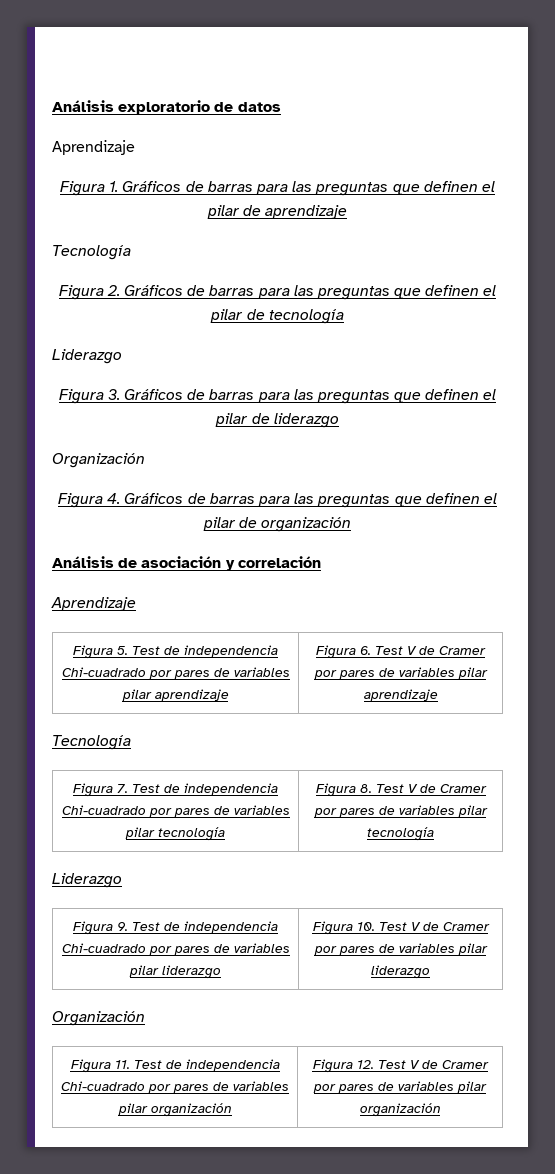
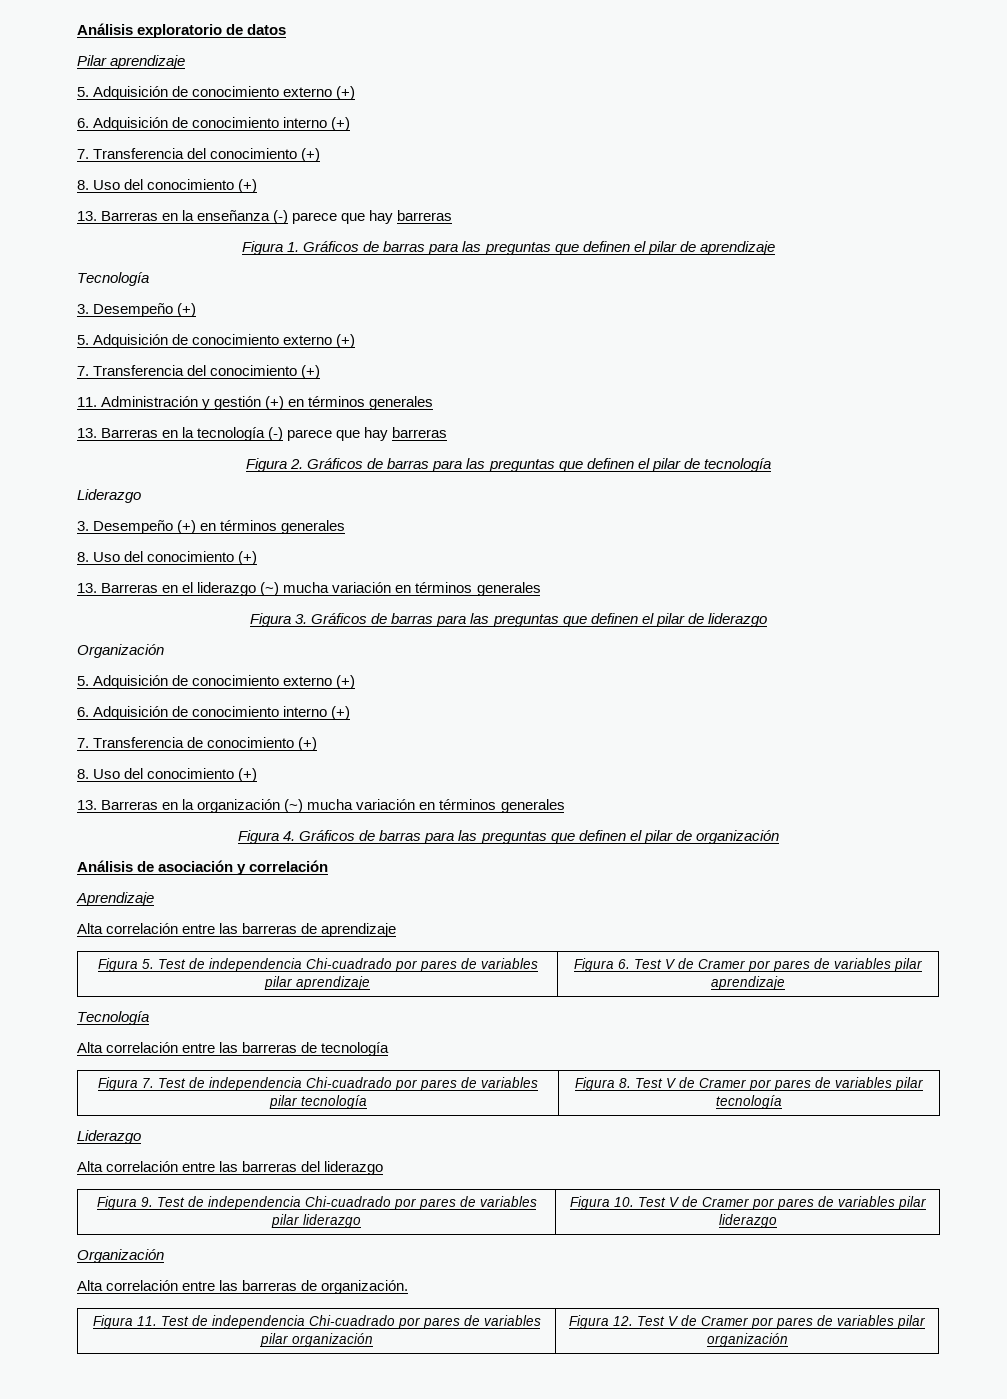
[52,140,135,155] Aprendizaje -> [77,55,186,69] [77,86,356,100] [77,117,351,131] [77,148,321,162] [77,179,258,193] [77,210,453,224] Pilar aprendizaje // 5. Adquisición de conocimiento externo (+) // 6. Adquisición de conocimiento interno (+) // 7. Transferencia del conocimiento (+) // 8. Uso del conocimiento (+) // 13. Barreras en la enseñanza (-) parece que hay barreras
(131, 252) none -> [77,303,197,317] [77,334,356,348] [77,365,321,379] [77,396,434,410] [77,427,448,441] // 3. Desempeño (+) // 5. Adquisición de conocimiento externo (+) // 7. Transferencia del conocimiento (+) // 11. Administración y gestión (+) en términos generales // 13. Barreras en la tecnología (-) parece que hay barreras
(122, 356) none -> [77,520,346,534] [77,551,258,565] [77,582,541,596] // 3. Desempeño (+) en términos generales // 8. Uso del conocimiento (+) // 13. Barreras en el liderazgo (~) mucha variación en términos generales
(145, 460) none -> [77,675,356,689] [77,706,351,720] [77,737,318,751] [77,768,258,782] [77,799,565,813] // 5. Adquisición de conocimiento externo (+) // 6. Adquisición de conocimiento interno (+) // 7. Transferencia de conocimiento (+) // 8. Uso del conocimiento (+) // 13. Barreras en la organización (~) mucha variación en términos generales
(136, 604) none -> [77,923,397,937] // Alta correlación entre las barreras de aprendizaje
(131, 742) none -> [77,1042,390,1056] // Alta correlación entre las barreras de tecnología
(122, 880) none -> [77,1161,384,1175] // Alta correlación entre las barreras del liderazgo
(145, 1018) none -> [77,1280,409,1294] // Alta correlación entre las barreras de organización.

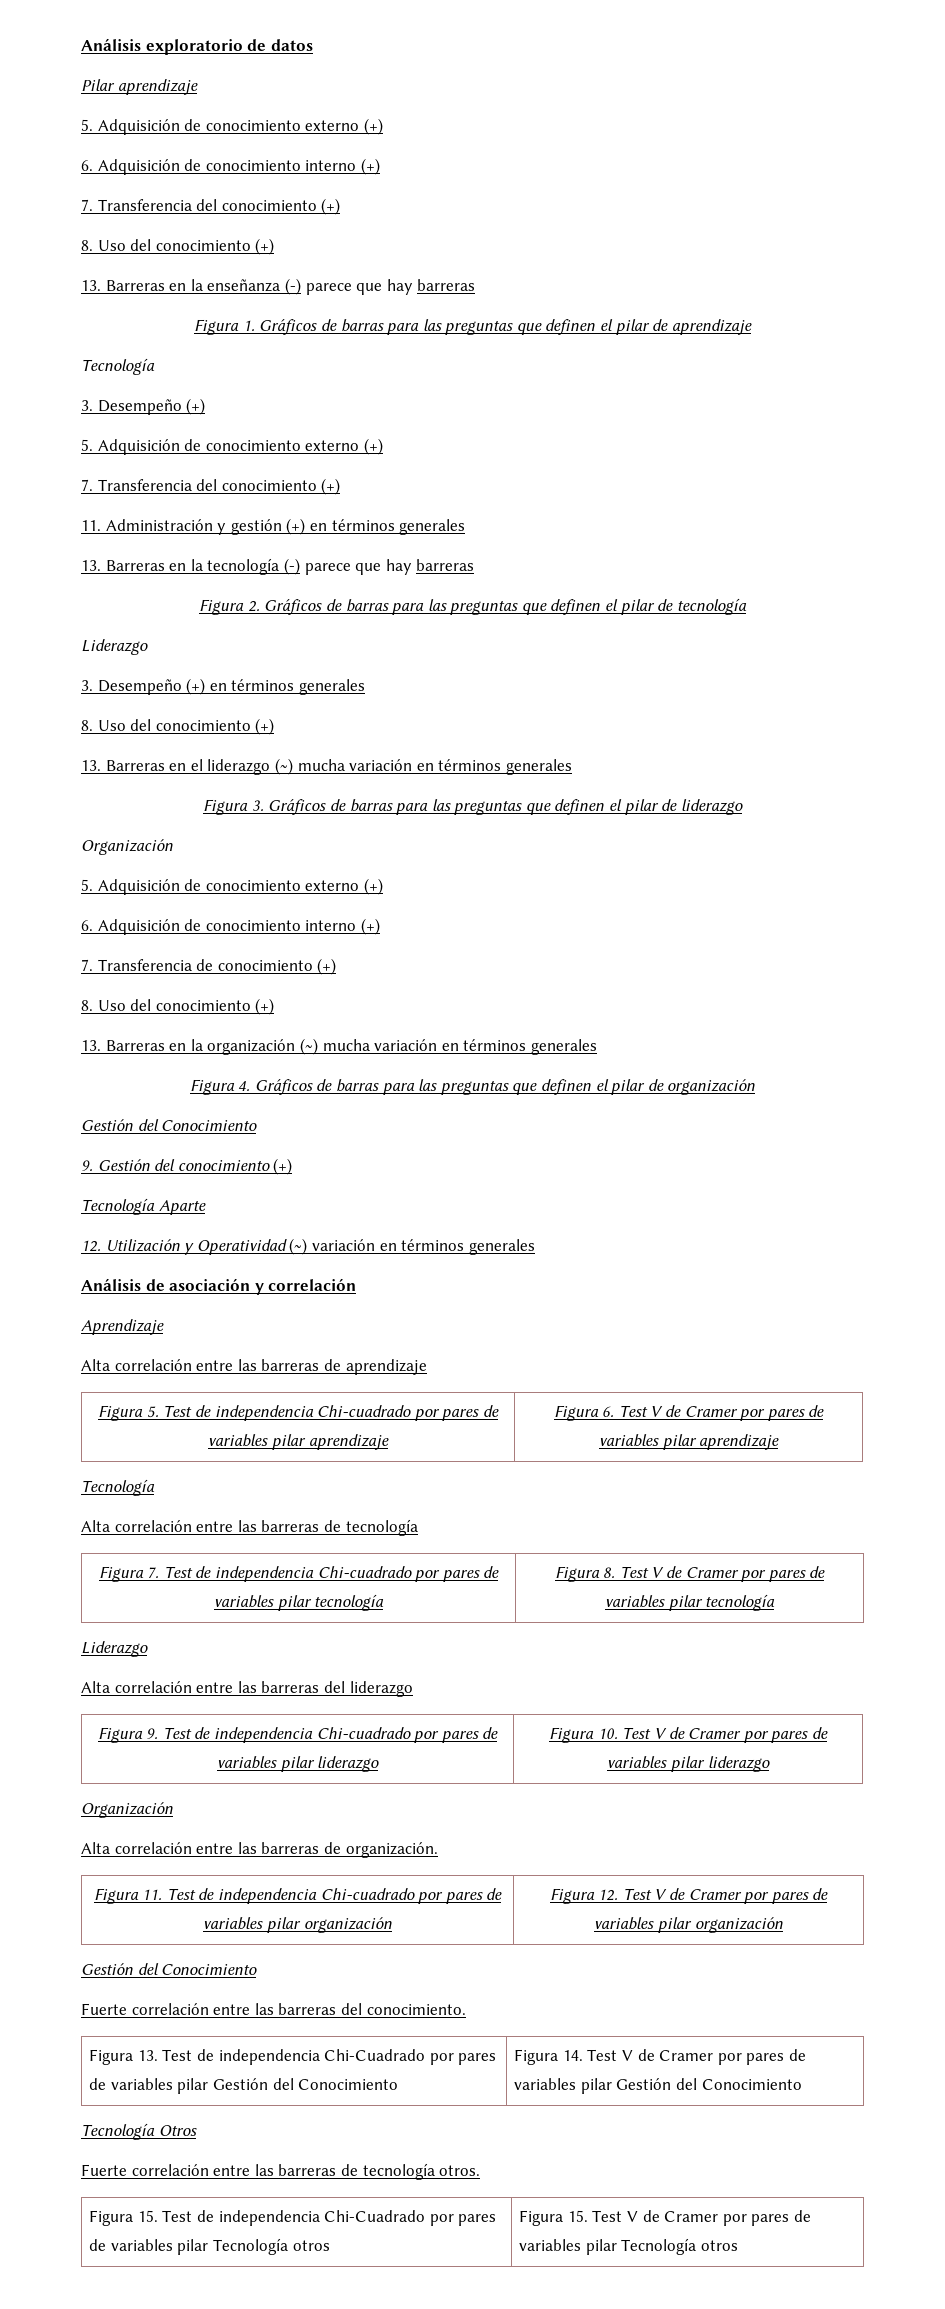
(779, 837) none -> [81,1119,258,1131] [81,1158,293,1175] [81,1198,206,1215] [81,1238,535,1255] // Gestión del Conocimiento // 9. Gestión del conocimiento (+) // Tecnología Aparte // 12. Utilización y Operatividad (~) variación en términos generales
(788, 1340) none -> [81,1963,258,1975] [81,2003,466,2015] [89,2049,497,2065] [89,2078,399,2094] [514,2049,806,2065] [514,2078,802,2094] [81,2123,197,2140] [81,2163,481,2180] [89,2210,497,2226] [89,2238,330,2255] [519,2210,811,2226] [519,2238,739,2255] // Gestión del Conocimiento // Fuerte correlación entre las barreras del conocimiento. // Figura 13. Test de independencia Chi-Cuadrado por pares de variables pilar Gestión del Conocimiento | Figura 14. Test V de Cramer por pares de variables pilar Gestión del Conocimiento // Tecnología Otros // Fuerte correlación entre las barreras de tecnología otros. // Figura 15. Test de independencia Chi-Cuadrado por pares de variables pilar Tecnología otros | Figura 15. Test V de Cramer por pares de variables pilar Tecnología otros

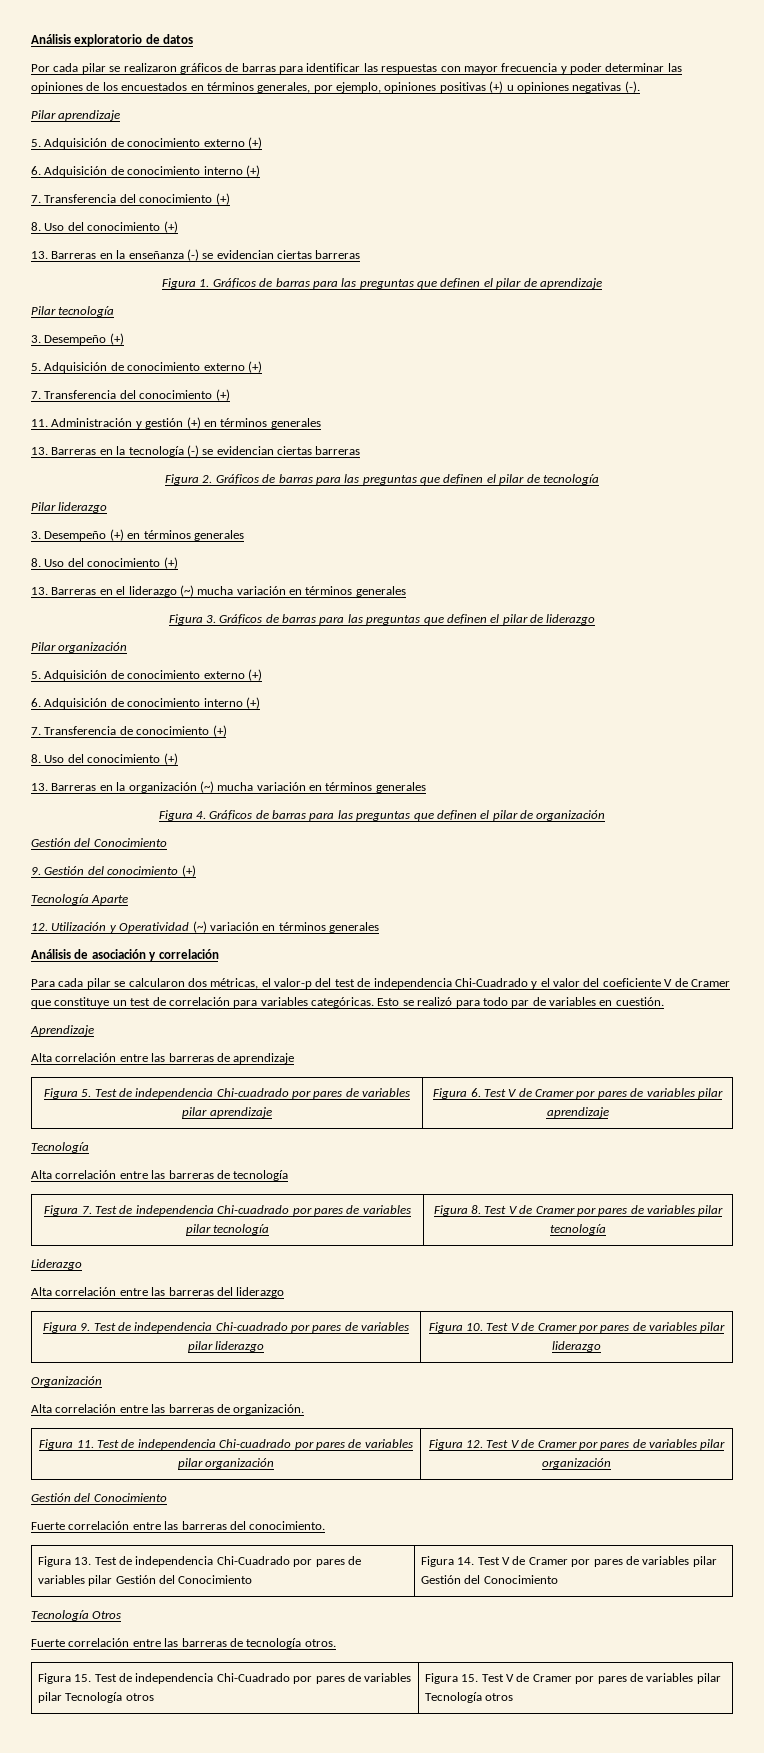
(313, 45) none -> [31,63,682,74] [31,81,640,93] // Por cada pilar se realizaron gráficos de barras para identificar las respuestas con mayor frecuencia y poder determinar las opiniones de los encuestados en términos generales, por ejemplo, opiniones positivas (+) u opiniones negativas (-).
[305,279,413,295] parece que hay -> [202,250,312,259] se evidencian ciertas
[81,358,155,375] Tecnología -> [31,306,115,317] Pilar tecnología
[304,559,412,575] parece que hay -> [202,446,312,455] se evidencian ciertas
[81,639,148,655] Liderazgo -> [31,502,108,513] Pilar liderazgo
[81,839,173,855] Organización -> [31,642,128,653] Pilar organización
(357, 1284) none -> [31,978,730,989] [31,997,664,1008] // Para cada pilar se calcularon dos métricas, el valor-p del test de independencia Chi-Cuadrado y el valor del coeficiente V de Cramer que constituye un test de correlación para variables categóricas. Esto se realizó para todo par de variables en cuestión.

